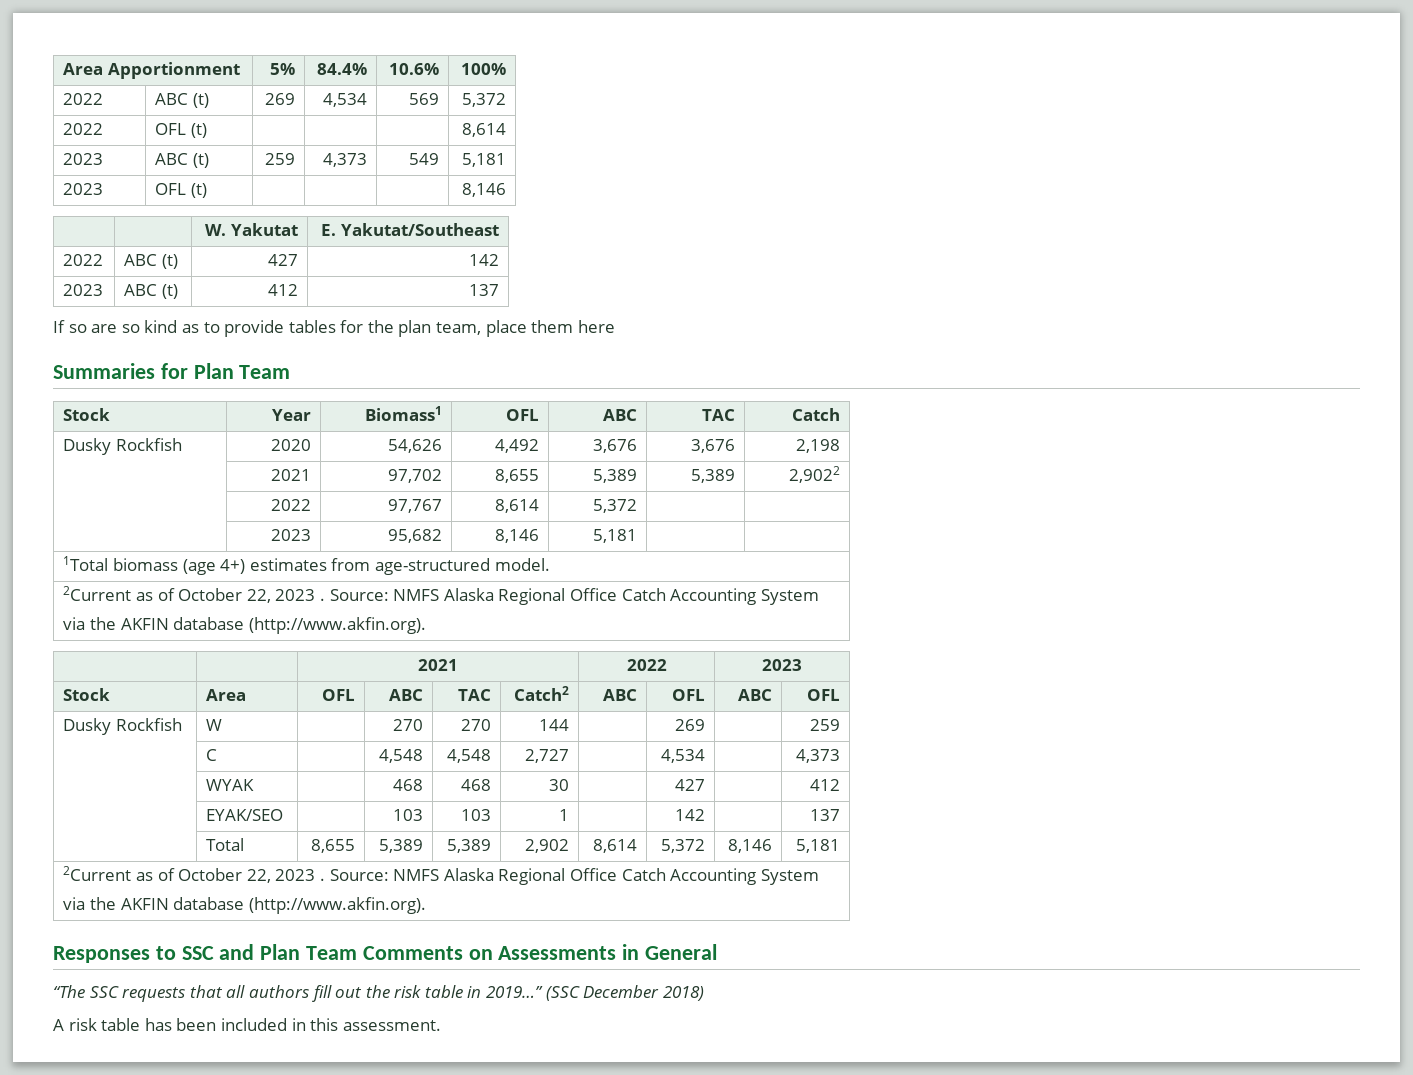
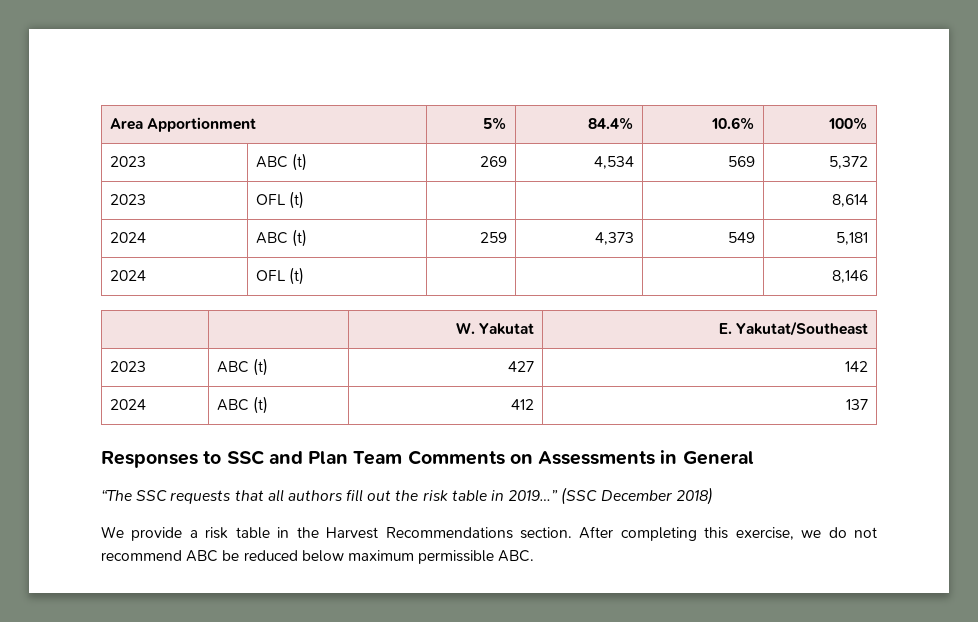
[63,93,104,105] 2022 -> [109,156,146,167] 2023
[63,123,104,135] 2022 -> [109,194,146,205] 2023
[63,153,104,165] 2023 -> [109,232,146,243] 2024
[63,183,104,195] 2023 -> [109,270,146,281] 2024
[63,254,104,266] 2022 -> [109,361,146,372] 2023
[63,284,104,296] 2023 -> [109,399,146,410] 2024
[53,320,615,337] [53,363,291,379] [63,408,111,421] [271,409,311,421] [364,406,442,421] [505,409,539,421] [602,409,637,421] [701,409,735,421] [791,408,840,421] [63,438,183,455] [270,439,311,451] [387,439,442,453] [494,439,539,453] [592,439,637,453] [690,439,735,453] [795,439,840,453] [270,469,311,481] [387,469,442,483] [494,469,539,483] [592,469,637,483] [690,469,735,483] [788,466,840,483] [270,499,311,511] [387,499,442,513] [494,499,539,513] [592,499,637,513] [270,529,311,541] [387,529,442,543] [494,529,539,543] [592,529,637,543] [63,556,550,575] [63,586,819,605] [63,617,426,634] [417,659,458,671] [626,659,667,671] [762,659,802,671] [63,688,111,701] [206,689,247,701] [321,689,355,701] [388,689,423,701] [457,689,491,701] [513,686,569,701] [602,689,637,701] [671,689,705,701] [737,689,772,701] [806,689,840,701] [63,718,183,735] [206,719,223,731] [392,719,423,731] [460,719,491,731] [538,719,569,731] [674,719,705,731] [809,719,840,731] [206,749,218,761] [378,749,423,763] [446,749,491,763] [524,749,569,763] [660,749,705,763] [795,749,840,763] [206,779,255,791] [392,779,423,791] [460,779,491,791] [548,779,569,791] [674,779,705,791] [809,779,840,791] [206,809,284,821] [392,809,423,821] [460,809,491,821] [558,809,569,821] [674,809,705,821] [809,809,840,821] [206,838,245,851] [310,839,355,853] [378,839,423,853] [446,839,491,853] [524,839,569,853] [592,839,637,853] [660,839,705,853] [727,839,772,853] [795,839,840,853] [63,866,819,885] [63,897,426,914] // If so are so kind as to provide tables for the plan team, place them here // Summaries for Plan Team // Stock | Year | Biomass1 | OFL | ABC | TAC | Catch // Dusky Rockfish | 2020 | 54,626 | 4,492 | 3,676 | 3,676 | 2,198 // | 2021 | 97,702 | 8,655 | 5,389 | 5,389 | 2,9022 // | 2022 | 97,767 | 8,614 | 5,372 | | // | 2023 | 95,682 | 8,146 | 5,181 | | // 1Total biomass (age 4+) estimates from age-structured model. // 2Current as of October 22, 2023 . Source: NMFS Alaska Regional Office Catch Accounting System // via the AKFIN database (http://www.akfin.org). // | | 2021 | 2022 | 2023 // Stock | Area | OFL | ABC | TAC | Catch2 | ABC | OFL | ABC | OFL // Dusky Rockfish | W | | 270 | 270 | 144 | | 269 | | 259 // | C | | 4,548 | 4,548 | 2,727 | | 4,534 | | 4,373 // | WYAK | | 468 | 468 | 30 | | 427 | | 412 // | EYAK/SEO | | 103 | 103 | 1 | | 142 | | 137 // | Total | 8,655 | 5,389 | 5,389 | 2,902 | 8,614 | 5,372 | 8,146 | 5,181 // 2Current as of October 22, 2023 . Source: NMFS Alaska Regional Office Catch Accounting System // via the AKFIN database (http://www.akfin.org). -> (869, 404) none
[53,1018,441,1031] A risk table has been included in this assessment. -> [101,526,877,541] [101,550,535,564] We provide a risk table in the Harvest Recommendations section. After completing this exercise, we do not recommend ABC be reduced below maximum permissible ABC.

